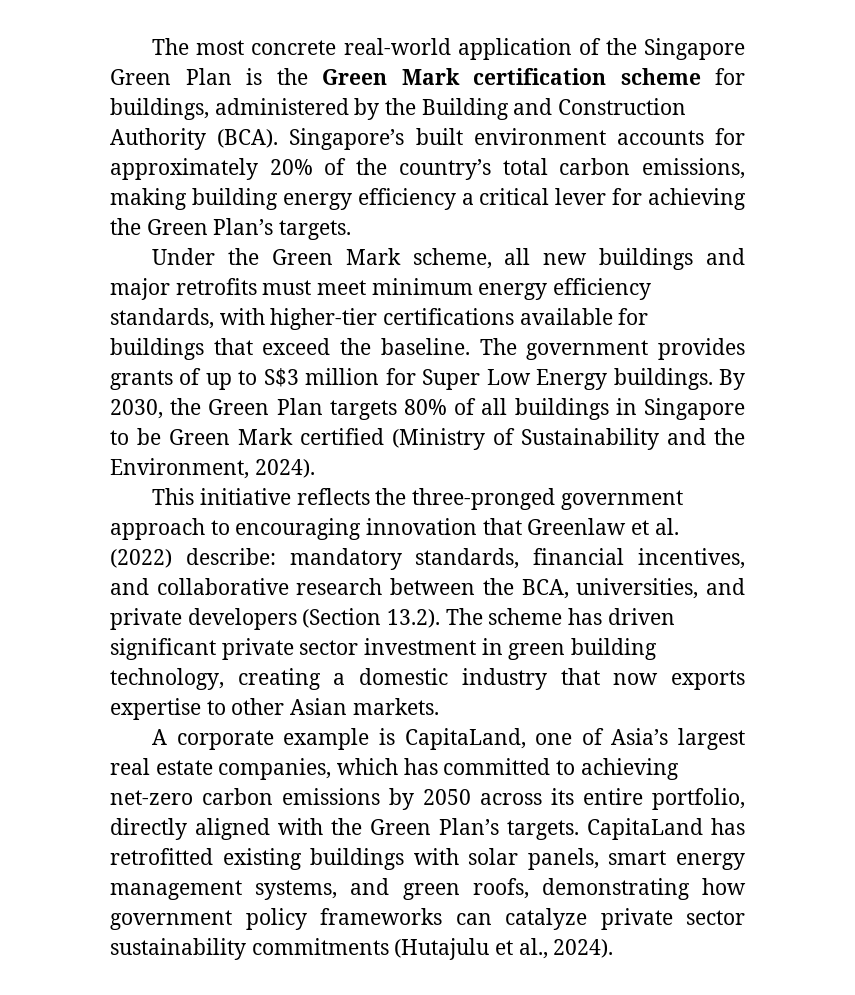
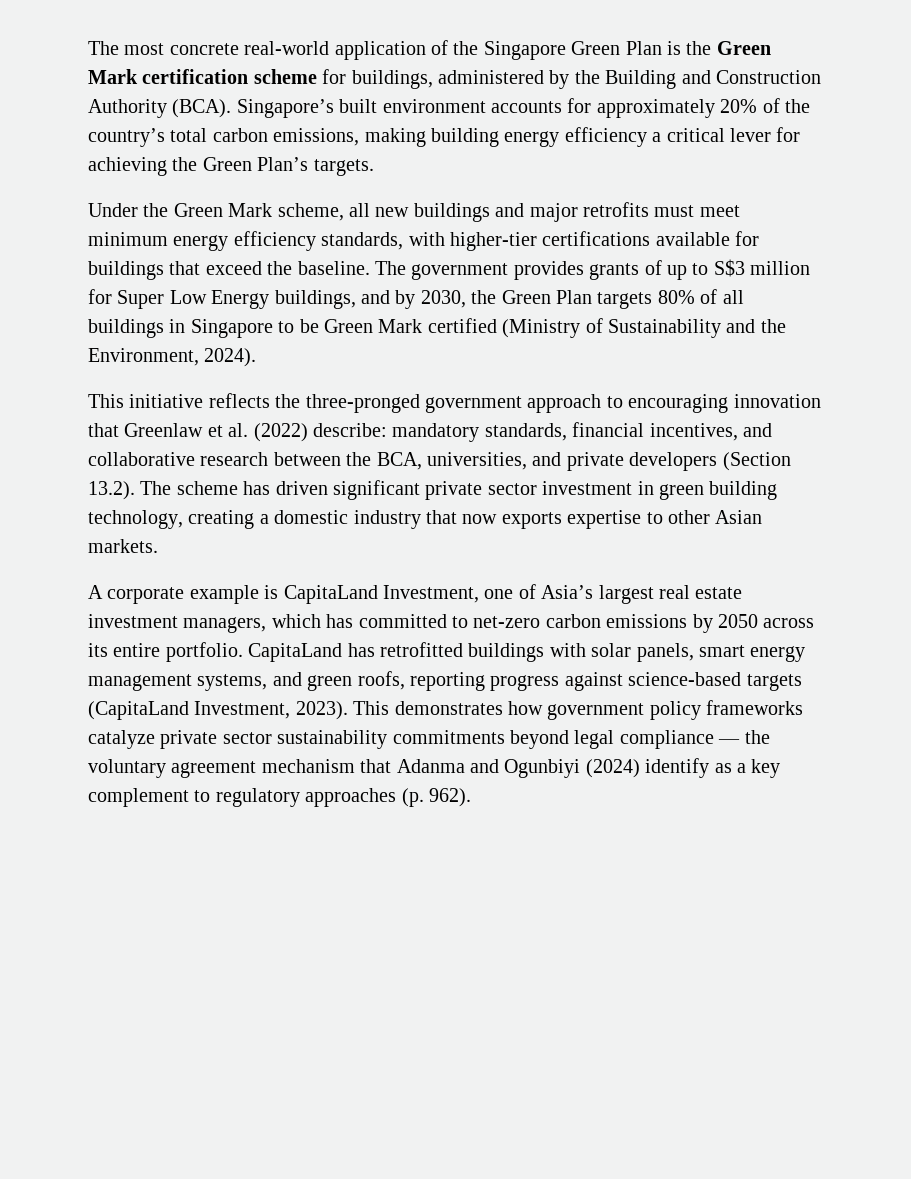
[613,368,745,390] buildings. By -> [274,290,416,309] buildings, and by
[404,728,526,750] CapitaLand, -> [283,585,479,604] CapitaLand Investment,
[218,758,332,780] companies, -> [88,614,267,633] investment managers,
[580,758,679,780] achieving -> (468, 622) none
[652,788,745,810] [110,818,579,840] portfolio, directly aligned with the Green Plan’s targets. -> [165,642,243,662] portfolio.
[222,848,302,870] existing -> (463, 649) none
[541,878,690,900] demonstrating -> [410,672,802,691] [88,701,503,720] reporting progress against science-based targets (CapitaLand Investment, 2023). This demonstrates
[455,913,492,925] can -> (804, 707) none
[394,938,614,960] (Hutajulu et al., 2024). -> [510,730,770,749] [88,758,781,778] [88,788,471,807] beyond legal compliance — the voluntary agreement mechanism that Adanma and Ogunbiyi (2024) identify as a key complement to regulatory approaches (p. 962).

